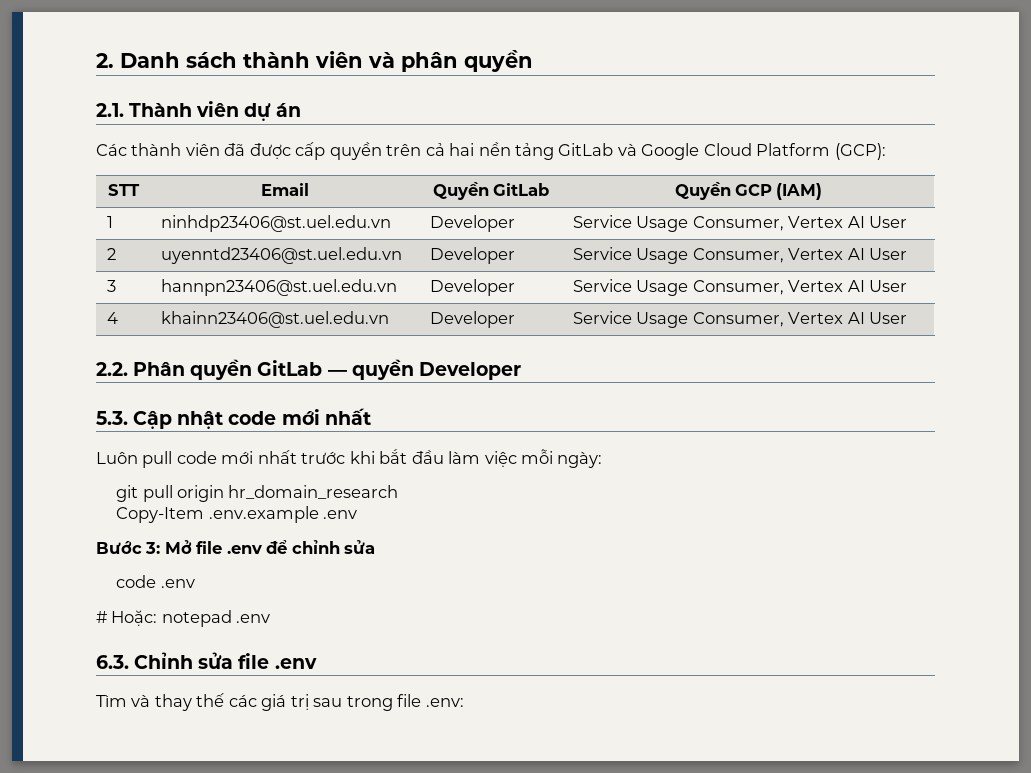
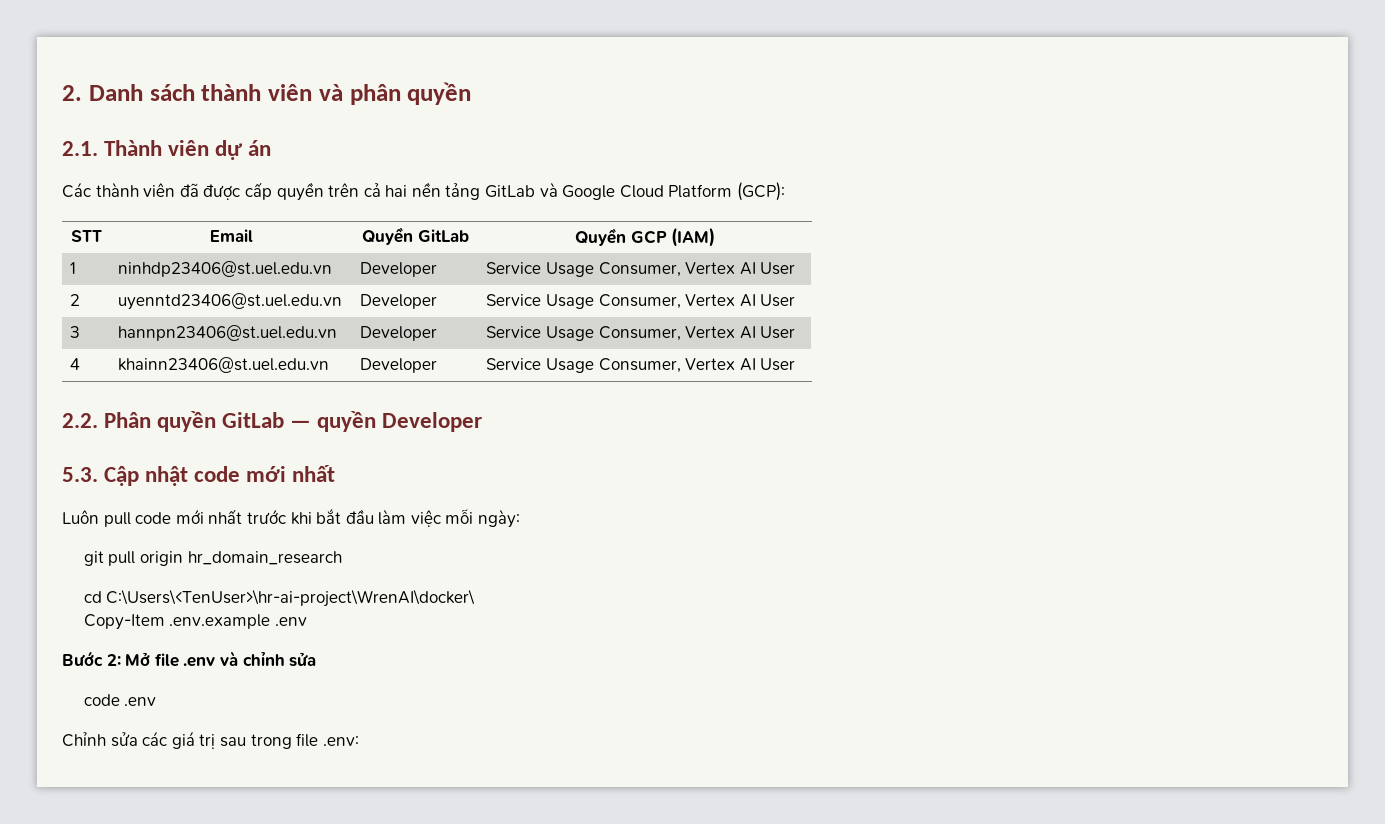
(399, 492) none -> [83,589,476,607] // cd C:\Users\<TenUser>\hr-ai-project\WrenAI\docker\
[145,542,161,554] 3: -> [106,654,121,666] 2:
[266,540,288,554] để -> [219,651,238,666] và
[96,610,271,627] [96,652,317,669] [96,693,225,711] # Hoặc: notepad .env // 6.3. Chỉnh sửa file .env // Tìm và thay thế -> [62,732,138,747] Chỉnh sửa

